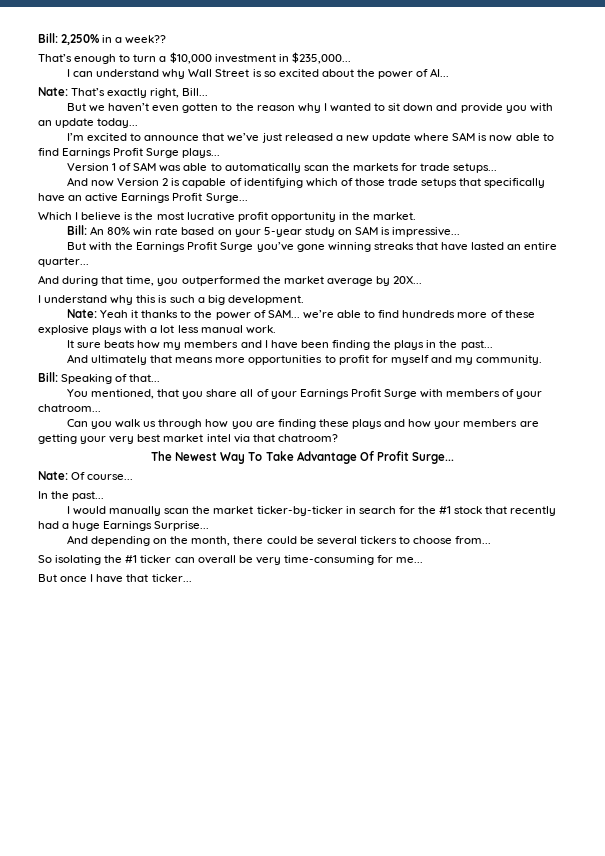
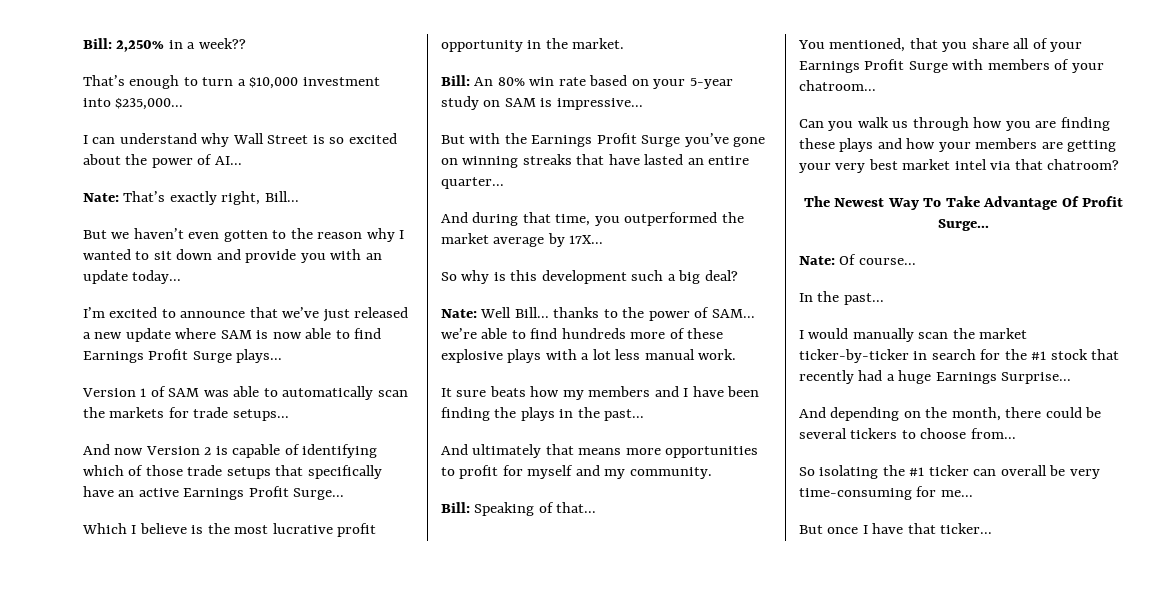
[278,54,289,62] in -> [83,98,111,107] into
(325, 248) none -> [441,158,458,165] on
[393,276,423,284] [38,295,168,305] 20X... // I understand why this is -> [569,235,604,244] [441,270,627,284] 17X... // So why is this development
[227,295,304,305] [66,309,139,318] development. // Nate: Yeah it -> [704,270,738,281] [441,307,549,318] deal? // Nate: Well Bill...

